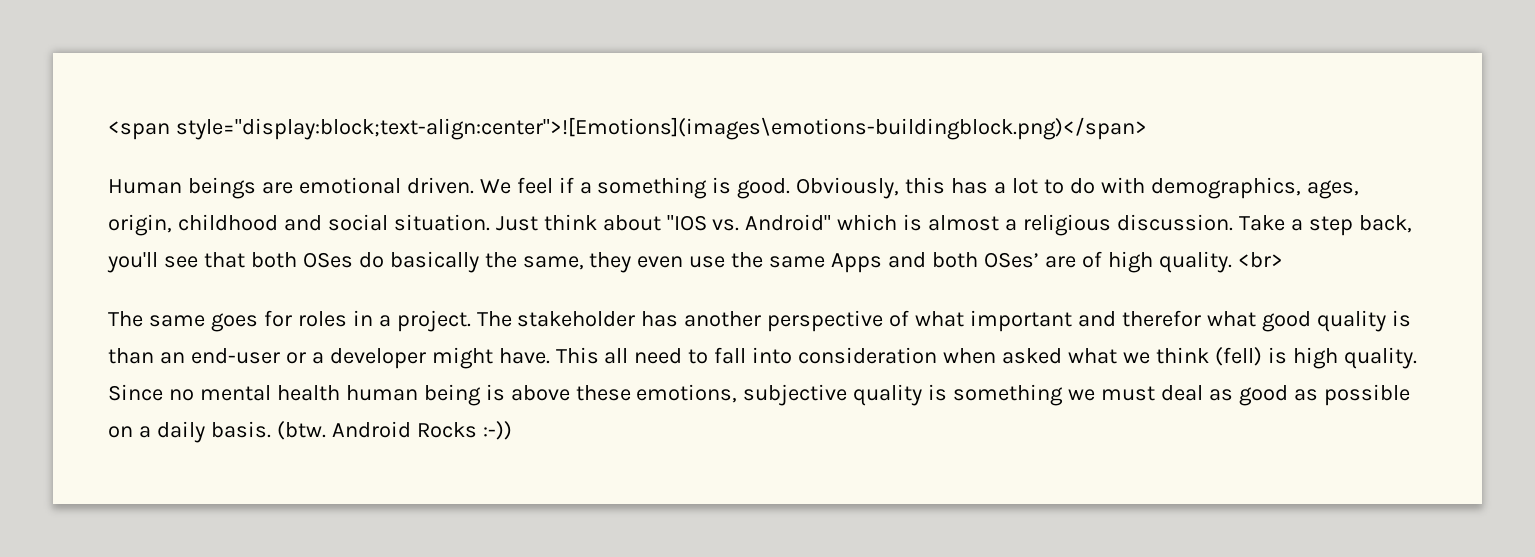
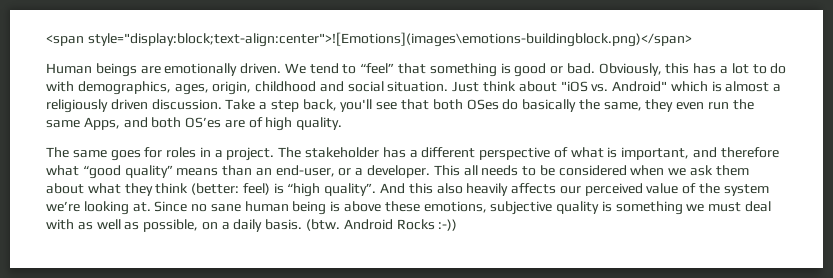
[298,177,401,194] emotional -> [164,63,238,76] emotionally
[516,177,791,199] feel if a something is good. -> [309,63,595,77] tend to “feel” that something is good or bad.
[666,215,707,231] "IOS -> [560,81,588,92] "iOS
[1023,214,1112,236] religious -> [46,99,148,113] religiously driven
[689,256,726,268] use -> [708,102,730,110] run
[831,253,883,273] Apps -> [83,117,120,130] Apps,
[983,252,1039,268] OSes’ -> [185,117,222,128] OS’es
[1237,252,1283,268] <br> -> (343, 123) none
[684,311,762,327] another -> [409,147,476,158] a different
[970,310,1411,332] important and therefor what good quality is -> [607,147,779,160] [46,165,219,179] is important, and therefore what “good quality” means
[190,348,280,364] end-user -> [275,165,335,177] end-user,
[329,347,1417,369] [108,384,340,401] developer might have. This all need to fall into consideration when asked what we think (fell) is high quality. Since no mental health -> [367,165,749,178] [46,183,769,197] [46,201,241,215] developer. This all needs to be considered when we ask them about what they think (better: feel) is “high quality”. And this also heavily affects our perceived value of the system we’re looking at. Since no sane
[1208,384,1410,406] as good as possible -> [46,219,199,232] with as well as possible,

